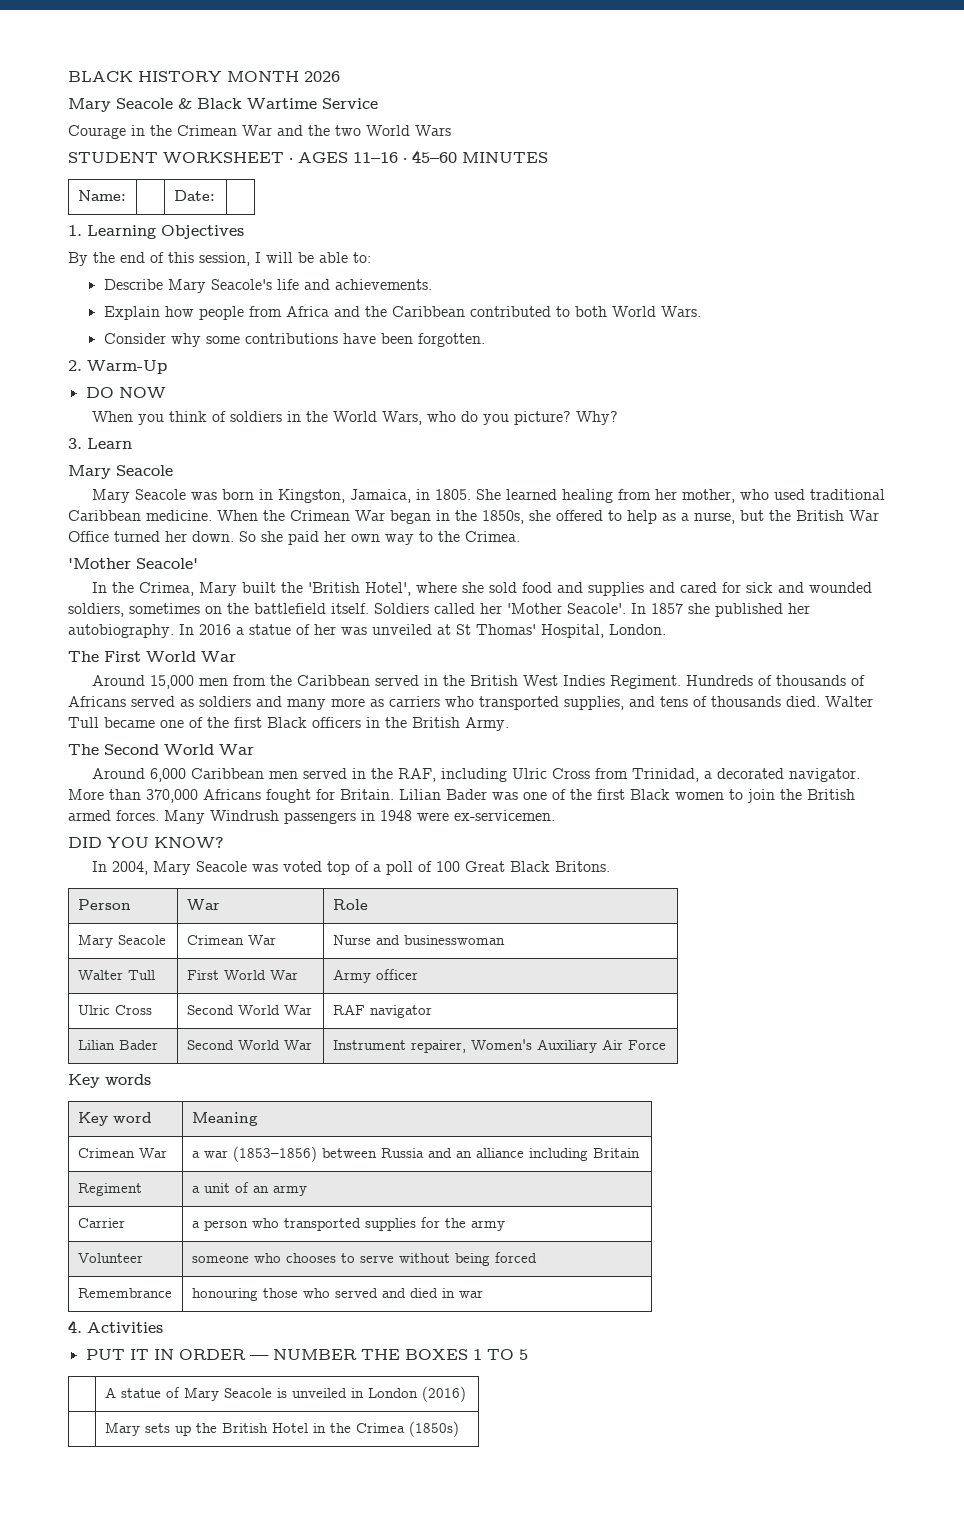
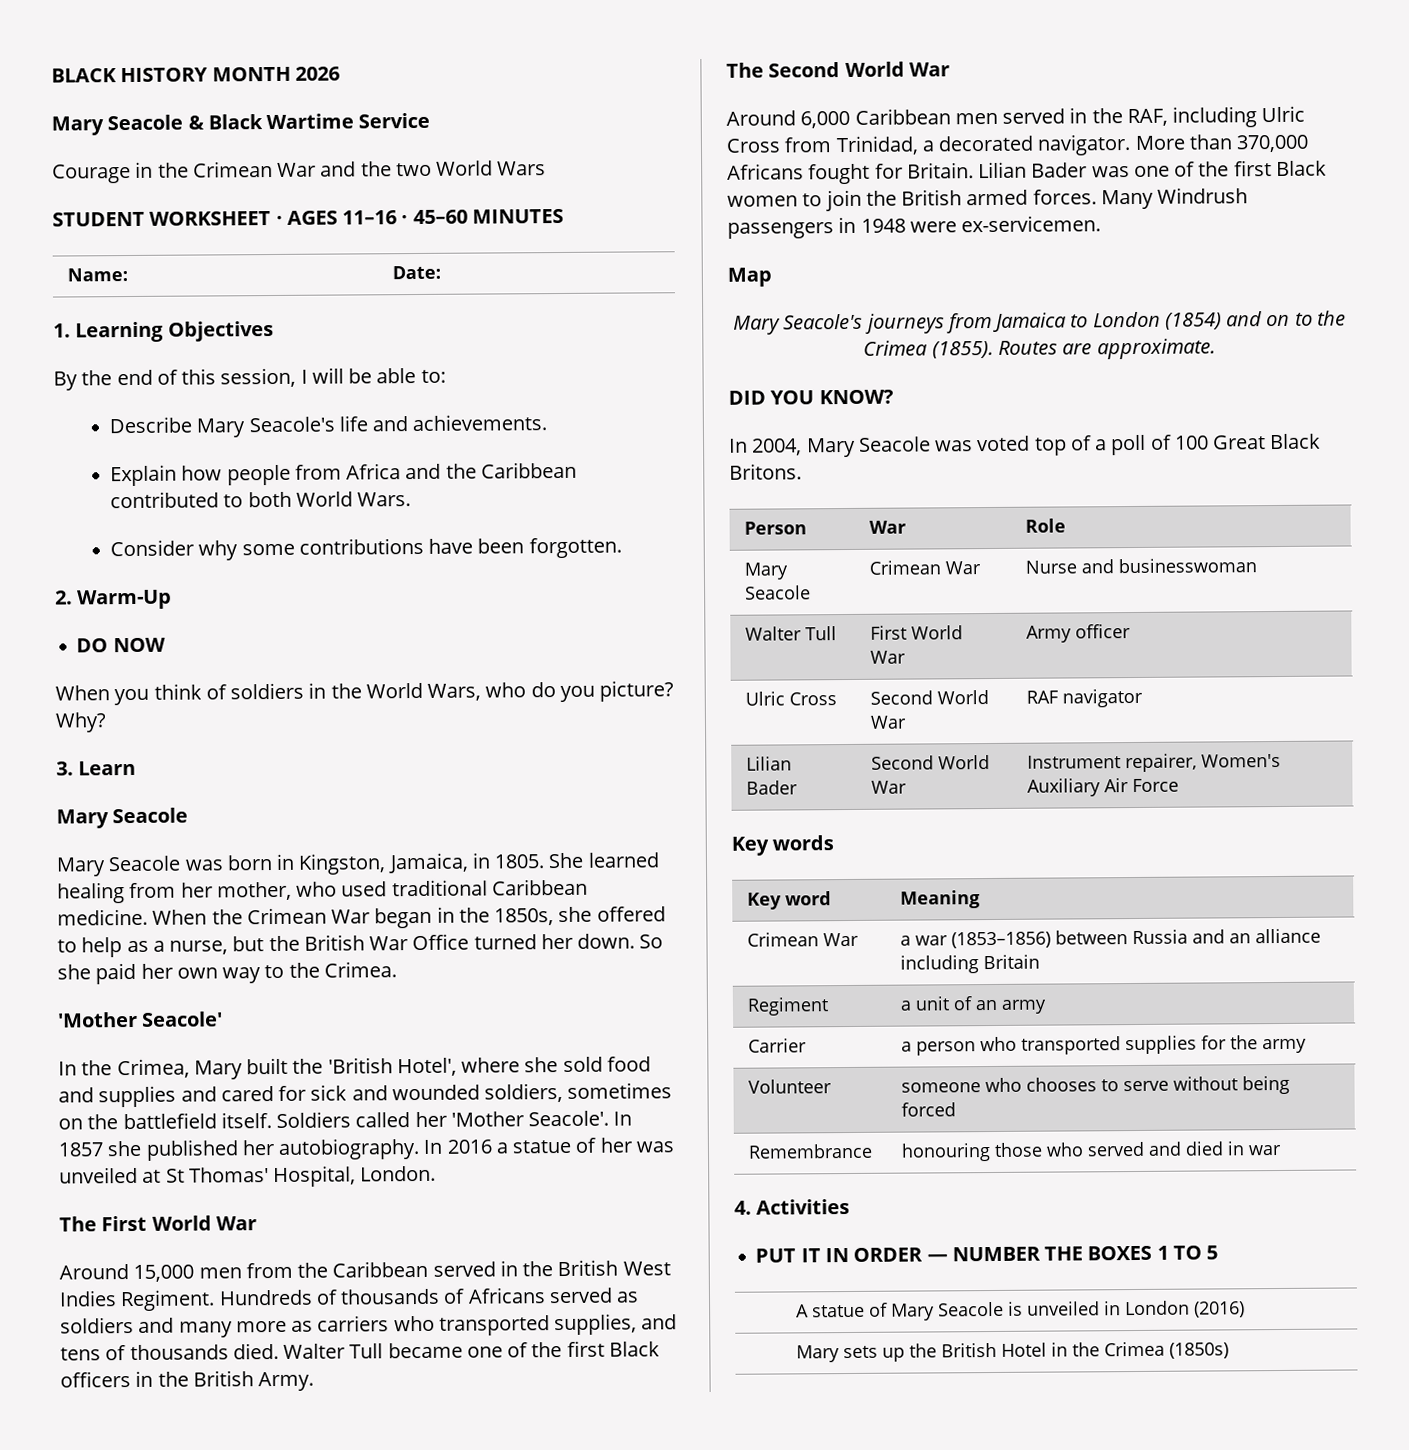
(555, 815) none -> [727,267,772,287] [733,310,1346,335] [863,338,1216,360] // Map // Mary Seacole's journeys from Jamaica to London (1854) and on to the Crimea (1855). Routes are approximate.

